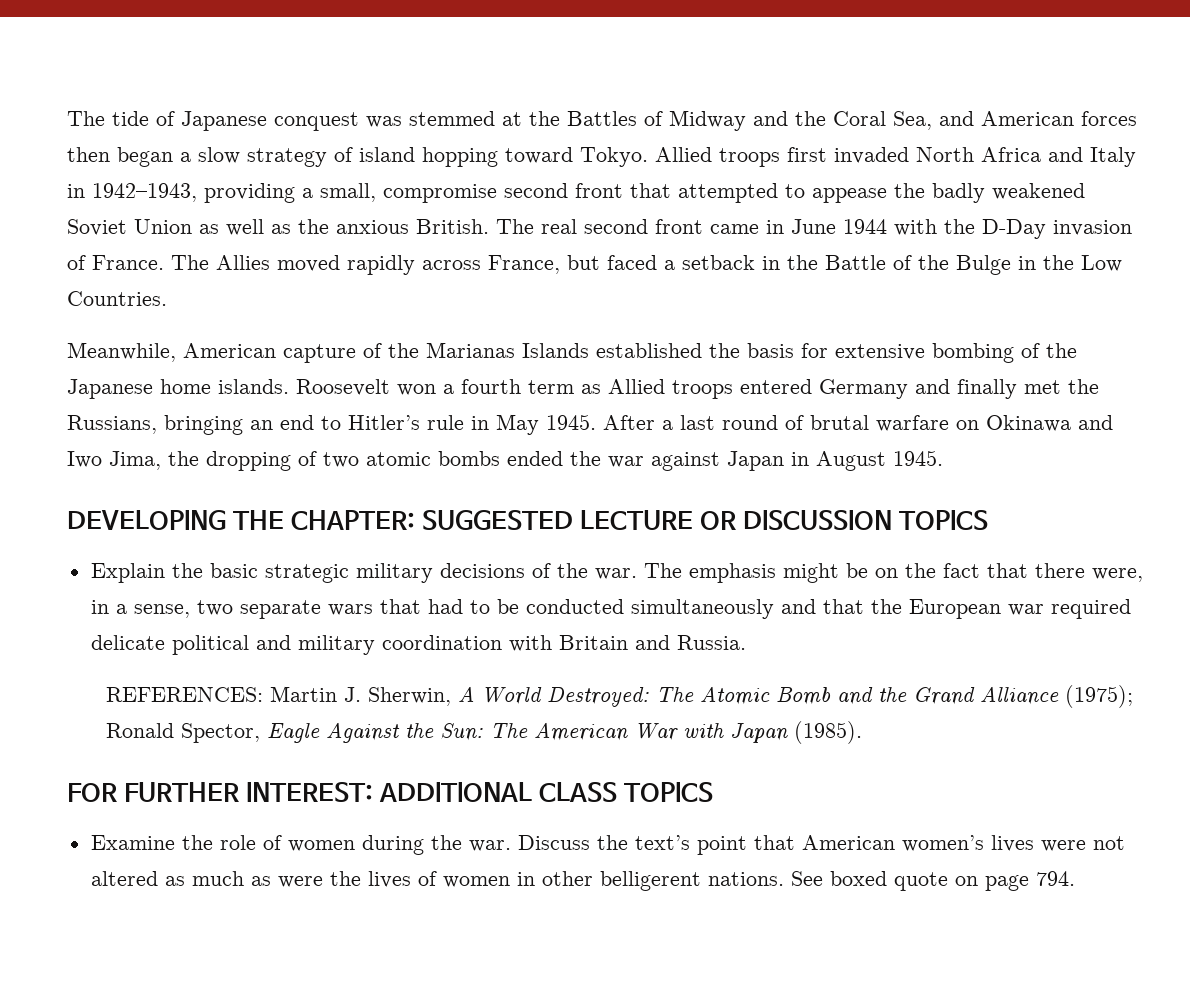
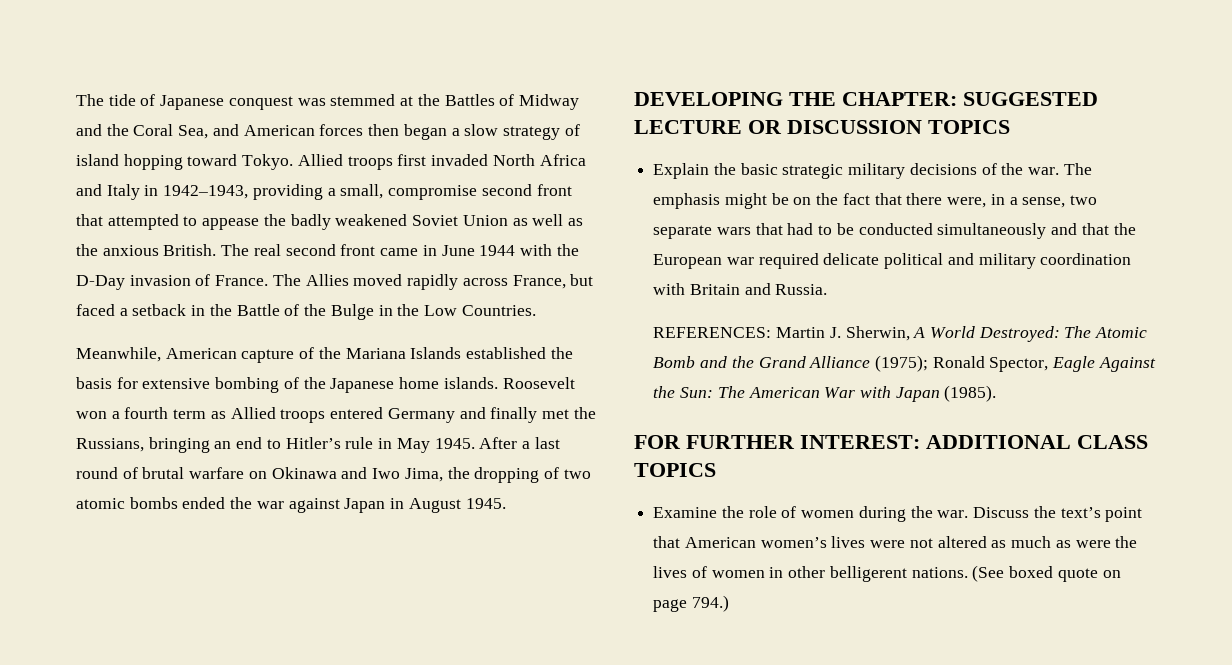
[426,342,515,358] Marianas -> [345,348,406,359] Mariana
[790,871,823,886] See -> [972,565,1005,582] (See
[1035,871,1075,886] 794. -> [691,595,729,612] 794.)

